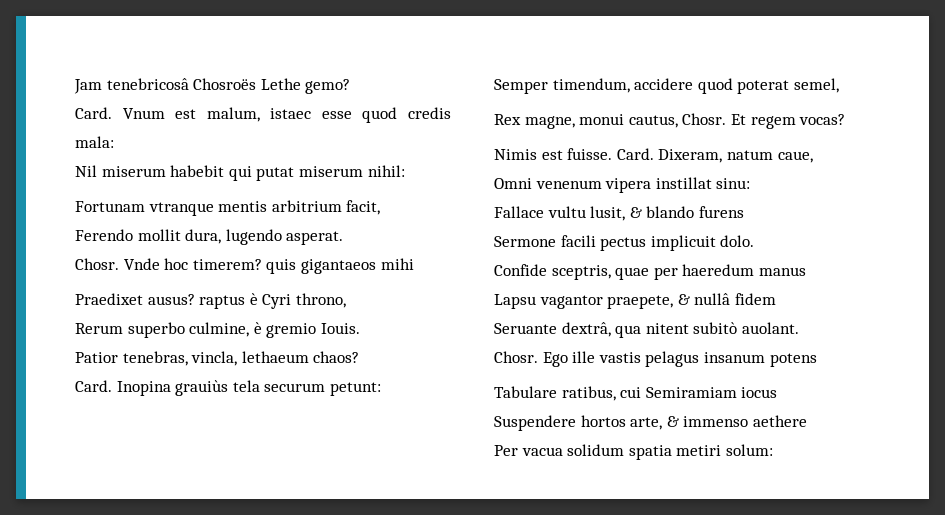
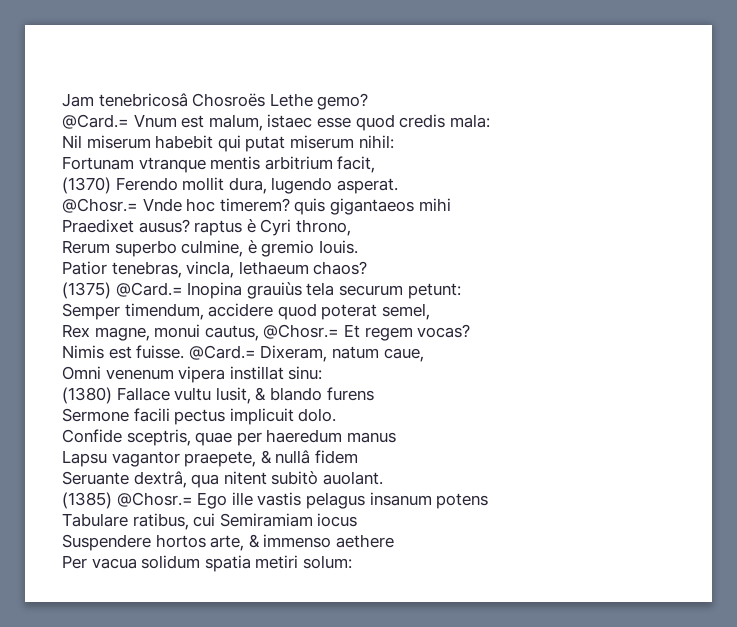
[75,107,112,119] Card. -> [62,114,129,129] @Card.=
(381, 207) none -> [62,177,111,194] (1370)
[75,258,119,270] Chosr. -> [62,198,138,213] @Chosr.=
[75,380,112,392] Card. -> [62,282,183,299] (1375) @Card.=
[682,113,727,125] Chosr. -> [263,324,340,339] @Chosr.=
[616,148,654,160] Card. -> [188,345,256,360] @Card.=
(751, 183) none -> [62,387,112,404] (1380)
[494,351,538,363] Chosr. -> [62,492,193,509] (1385) @Chosr.=

